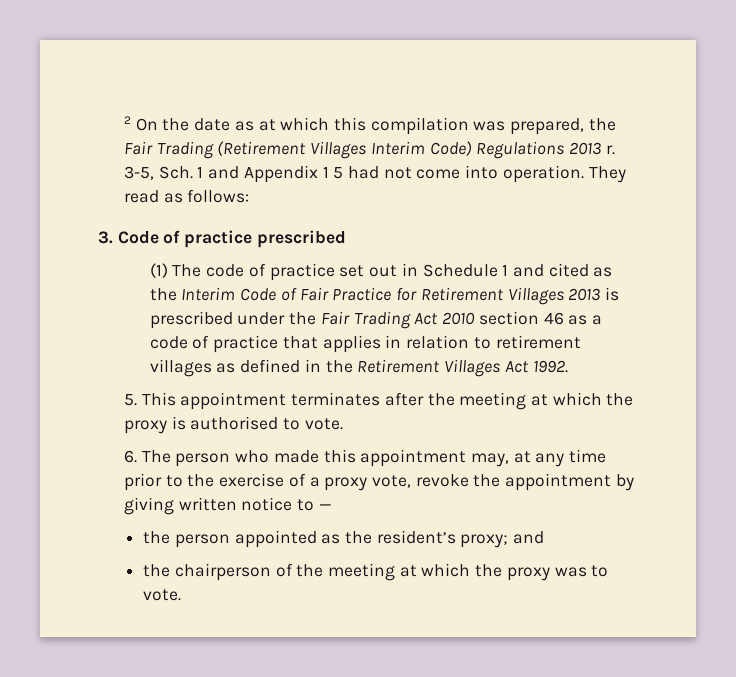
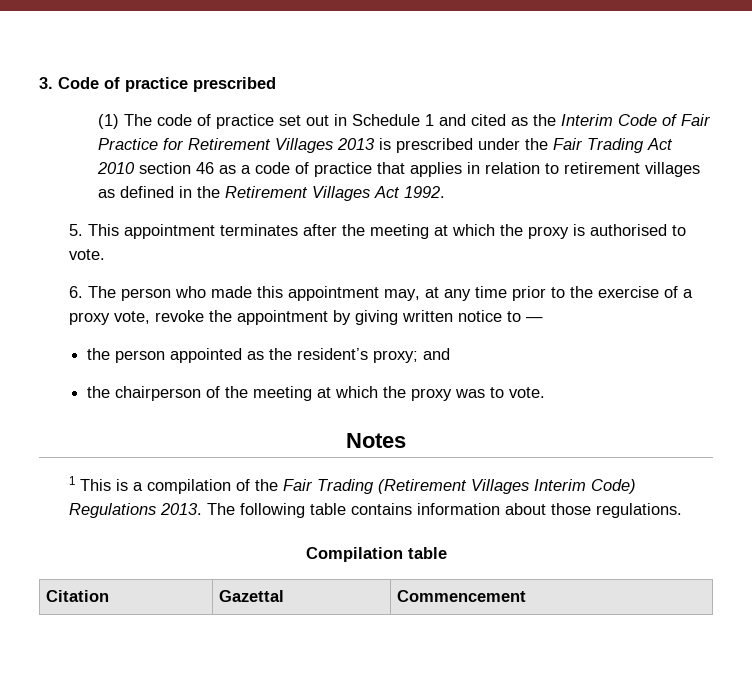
[123,116,616,135] [123,141,615,159] [123,165,626,183] [123,189,250,203] 2 On the date as at which this compilation was prepared, the Fair Trading (Retirement Villages Interim Code) Regulations 2013 r. 3-5, Sch. 1 and Appendix 1 5 had not come into operation. They read as follows: // -> (39, 83) none
(182, 595) none -> [346,433,406,448] [68,476,636,494] [68,503,682,518] [305,547,447,562] [45,590,109,602] [218,590,284,602] [396,590,526,602] // Notes // 1 This is a compilation of the Fair Trading (Retirement Villages Interim Code) Regulations 2013. The following table contains information about those regulations. // Compilation table // Citation | Gazettal | Commencement

